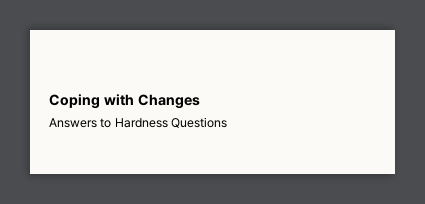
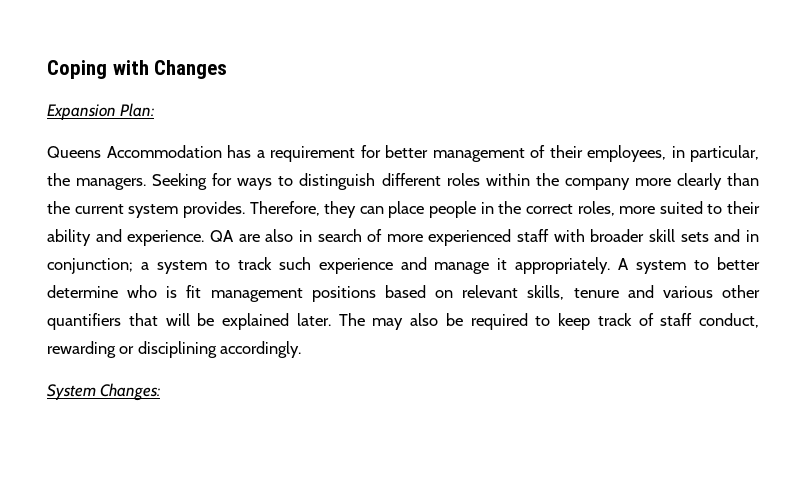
[49,117,228,128] Answers to Hardness Questions -> [47,103,155,120] [47,145,759,162] [47,173,759,190] [47,201,760,218] [47,229,759,246] [47,257,761,274] [47,285,760,302] [47,313,759,330] [47,341,302,358] [47,383,161,401] Expansion Plan: // Queens Accommodation has a requirement for better management of their employees, in particular, the managers. Seeking for ways to distinguish different roles within the company more clearly than the current system provides. Therefore, they can place people in the correct roles, more suited to their ability and experience. QA are also in search of more experienced staff with broader skill sets and in conjunction; a system to track such experience and manage it appropriately. A system to better determine who is fit management positions based on relevant skills, tenure and various other quantifiers that will be explained later. The may also be required to keep track of staff conduct, rewarding or disciplining accordingly. // System Changes:

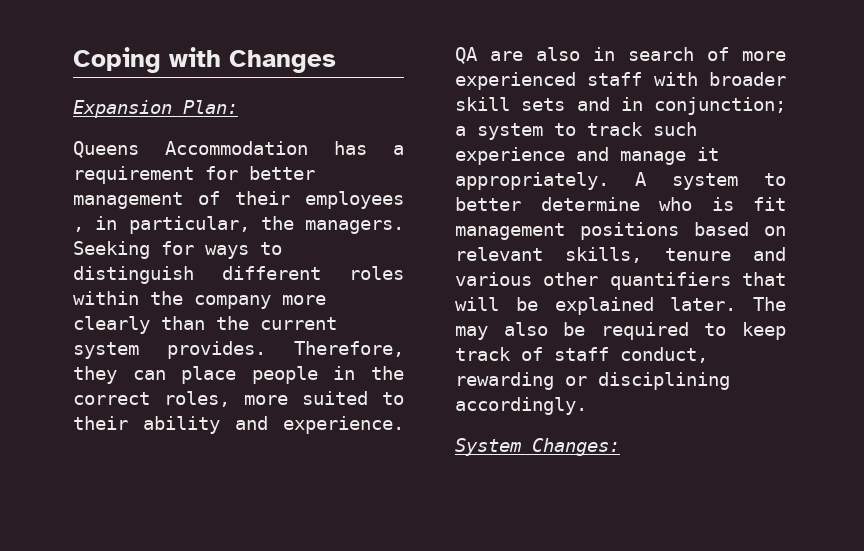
[587,145,666,162] employees, -> [305,191,404,209] [73,227,84,232] employees ,

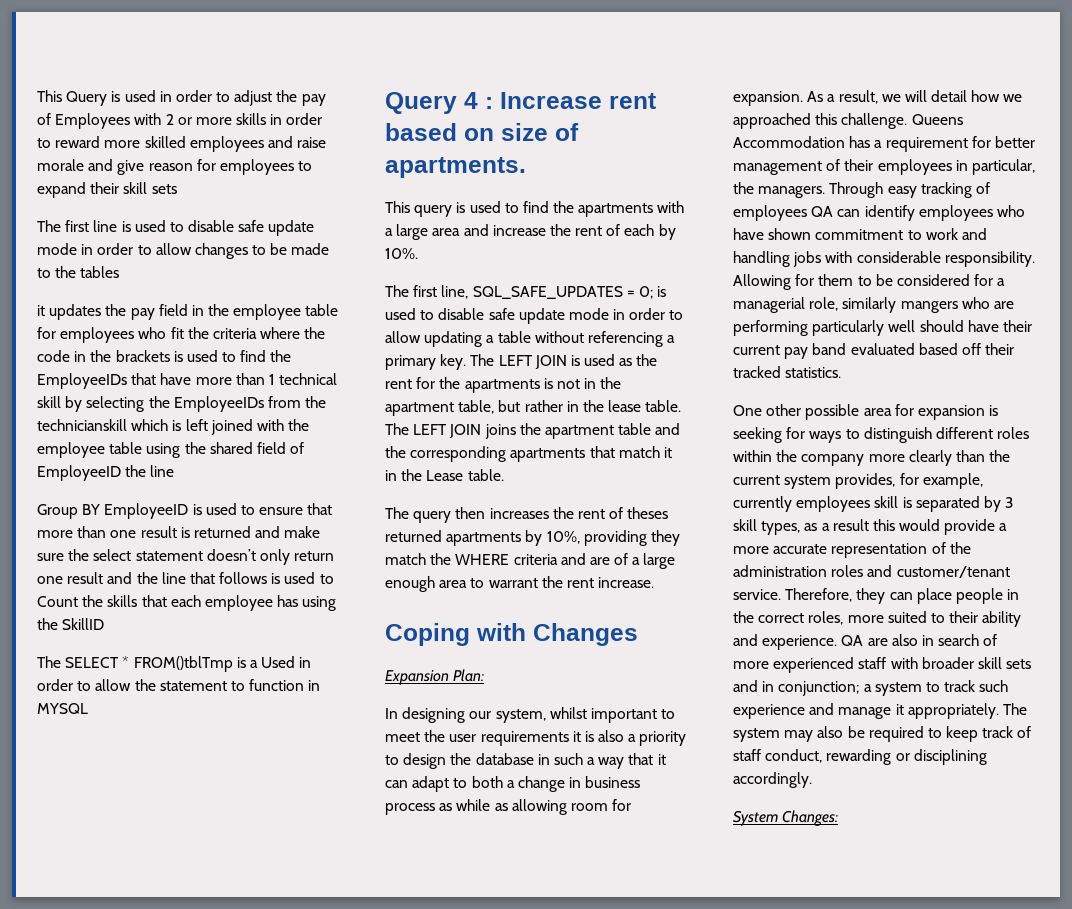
(73, 60) none -> [37,90,326,106] [37,113,323,129] [37,136,327,152] [37,159,313,175] [37,182,177,198] [37,220,315,236] [37,243,330,259] [37,266,120,278] [37,304,339,320] [37,327,326,343] [37,350,292,362] [37,373,338,389] [37,396,327,412] [37,419,310,435] [37,442,305,458] [37,465,175,481] [37,503,333,519] [37,526,321,538] [37,549,335,565] [37,572,334,584] [37,595,337,611] [37,618,105,630] [37,656,312,672] [37,679,321,691] [37,703,88,714] [385,92,656,114] [385,123,579,141] [385,157,526,178] [385,201,685,217] [385,224,676,240] [385,248,418,259] [385,285,667,299] [385,308,684,324] [385,331,676,347] [385,354,658,370] [385,377,622,393] [385,400,682,416] [385,423,681,439] [385,446,672,462] [385,469,504,481] [385,507,669,523] [385,530,680,546] [385,553,676,569] [385,576,655,592] This Query is used in order to adjust the pay of Employees with 2 or more skills in order to reward more skilled employees and raise morale and give reason for employees to expand their skill sets // The first line is used to disable safe update mode in order to allow changes to be made to the tables // it updates the pay field in the employee table for employees who fit the criteria where the code in the brackets is used to find the EmployeeIDs that have more than 1 technical skill by selecting the EmployeeIDs from the technicianskill which is left joined with the employee table using the shared field of EmployeeID the line // Group BY EmployeeID is used to ensure that more than one result is returned and make sure the select statement doesn’t only return one result and the line that follows is used to Count the skills that each employee has using the SkillID // The SELECT * FROM()tblTmp is a Used in order to allow the statement to function in MYSQL // Query 4 : Increase rent based on size of apartments. // This query is used to find the apartments with a large area and increase the rent of each by 10%. // The first line, SQL_SAFE_UPDATES = 0; is used to disable safe update mode in order to allow updating a table without referencing a primary key. The LEFT JOIN is used as the rent for the apartments is not in the apartment table, but rather in the lease table. The LEFT JOIN joins the apartment table and the corresponding apartments that match it in the Lease table. // The query then increases the rent of theses returned apartments by 10%, providing they match the WHERE criteria and are of a large enough area to warrant the rent increase. //
(238, 107) none -> [385,707,676,723] [385,730,687,746] [385,753,666,769] [385,776,641,792] [385,799,632,815] [733,90,1023,106] [733,113,908,129] In designing our system, whilst important to meet the user requirements it is also a priority to design the database in such a way that it can adapt to both a change in business process as while as allowing room for expansion. As a result, we will detail how we approached this challenge.
[73,227,84,232] , -> (952, 167) none
[73,241,150,259] Seeking -> [829,182,990,198] [733,205,1025,221] [733,228,987,240] [733,251,1035,267] [733,274,1006,290] [733,297,1014,313] [733,320,1032,336] [733,343,1015,359] [733,366,842,378] [733,404,999,420] [733,427,782,443] Through easy tracking of employees QA can identify employees who have shown commitment to work and handling jobs with considerable responsibility. Allowing for them to be considered for a managerial role, similarly mangers who are performing particularly well should have their current pay band evaluated based off their tracked statistics. // One other possible area for expansion is seeking
[167,341,266,359] provides. -> [835,473,983,489] [733,496,1014,512] [733,519,1008,535] [733,542,971,558] [733,565,1010,578] [733,589,781,600] provides, for example, currently employees skill is separated by 3 skill types, as a result this would provide a more accurate representation of the administration roles and customer/tenant service.
[635,172,786,190] [455,197,786,211] [455,222,786,240] [455,247,786,263] [455,272,786,290] [455,297,786,315] A system to better determine who is fit management positions based on relevant skills, tenure and various other quantifiers that will be explained later. The -> [1002,703,1027,715] [733,728,780,742] The system

